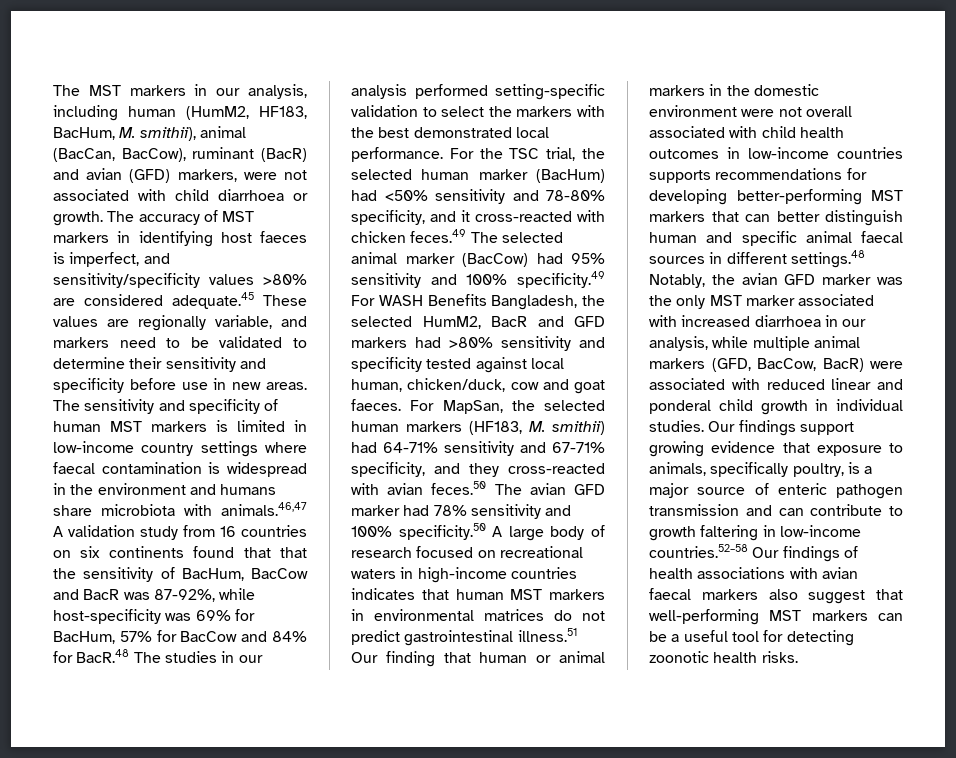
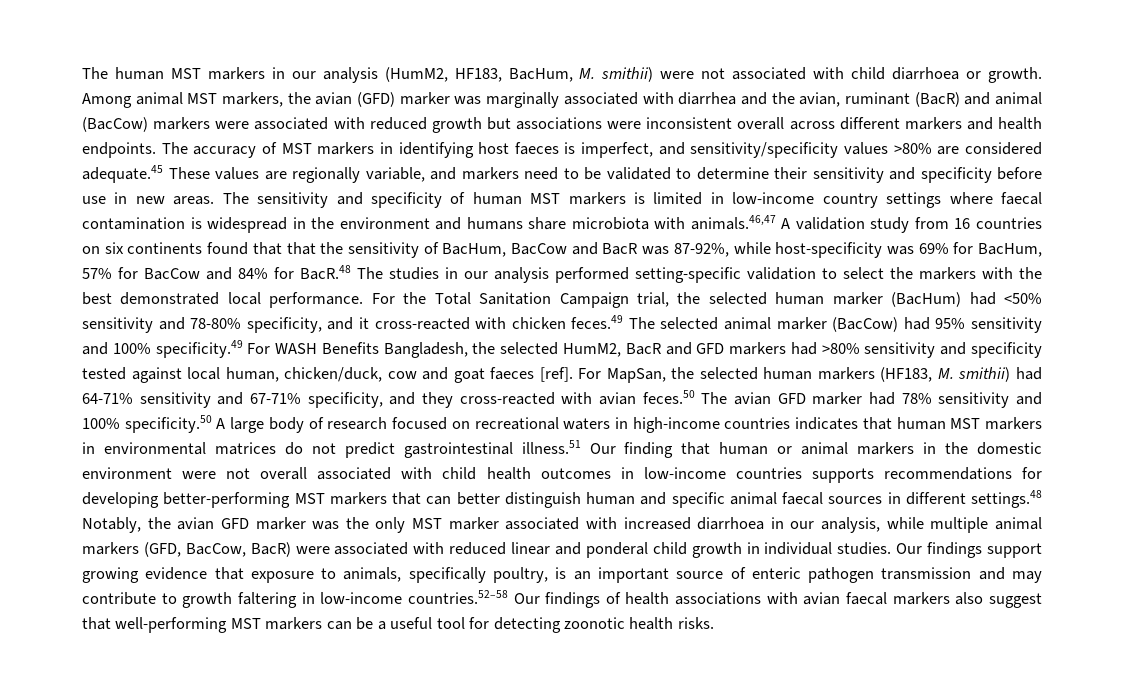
[53,85,80,96] The -> [82,67,164,80] The human
[248,84,307,99] [53,105,176,121] analysis, including human -> [322,67,378,83] analysis
[139,126,246,141] [53,147,308,162] [53,168,237,183] smithii), animal (BacCan, BacCow), ruminant (BacR) and avian (GFD) markers, -> [601,67,654,82] smithii)
(103, 218) none -> [82,92,1043,108] [82,117,1042,133] [82,142,156,158] Among animal MST markers, the avian (GFD) marker was marginally associated with diarrhea and the avian, ruminant (BacR) and animal (BacCow) markers were associated with reduced growth but associations were inconsistent overall across different markers and health endpoints.
[509,148,540,159] TSC -> [434,292,629,308] Total Sanitation Campaign
[351,399,401,411] faeces. -> [490,367,573,382] faeces [ref].
[864,466,873,474] [649,483,689,498] a major -> [573,567,669,583] an important
[778,508,804,516] can -> [1011,571,1042,583] may

